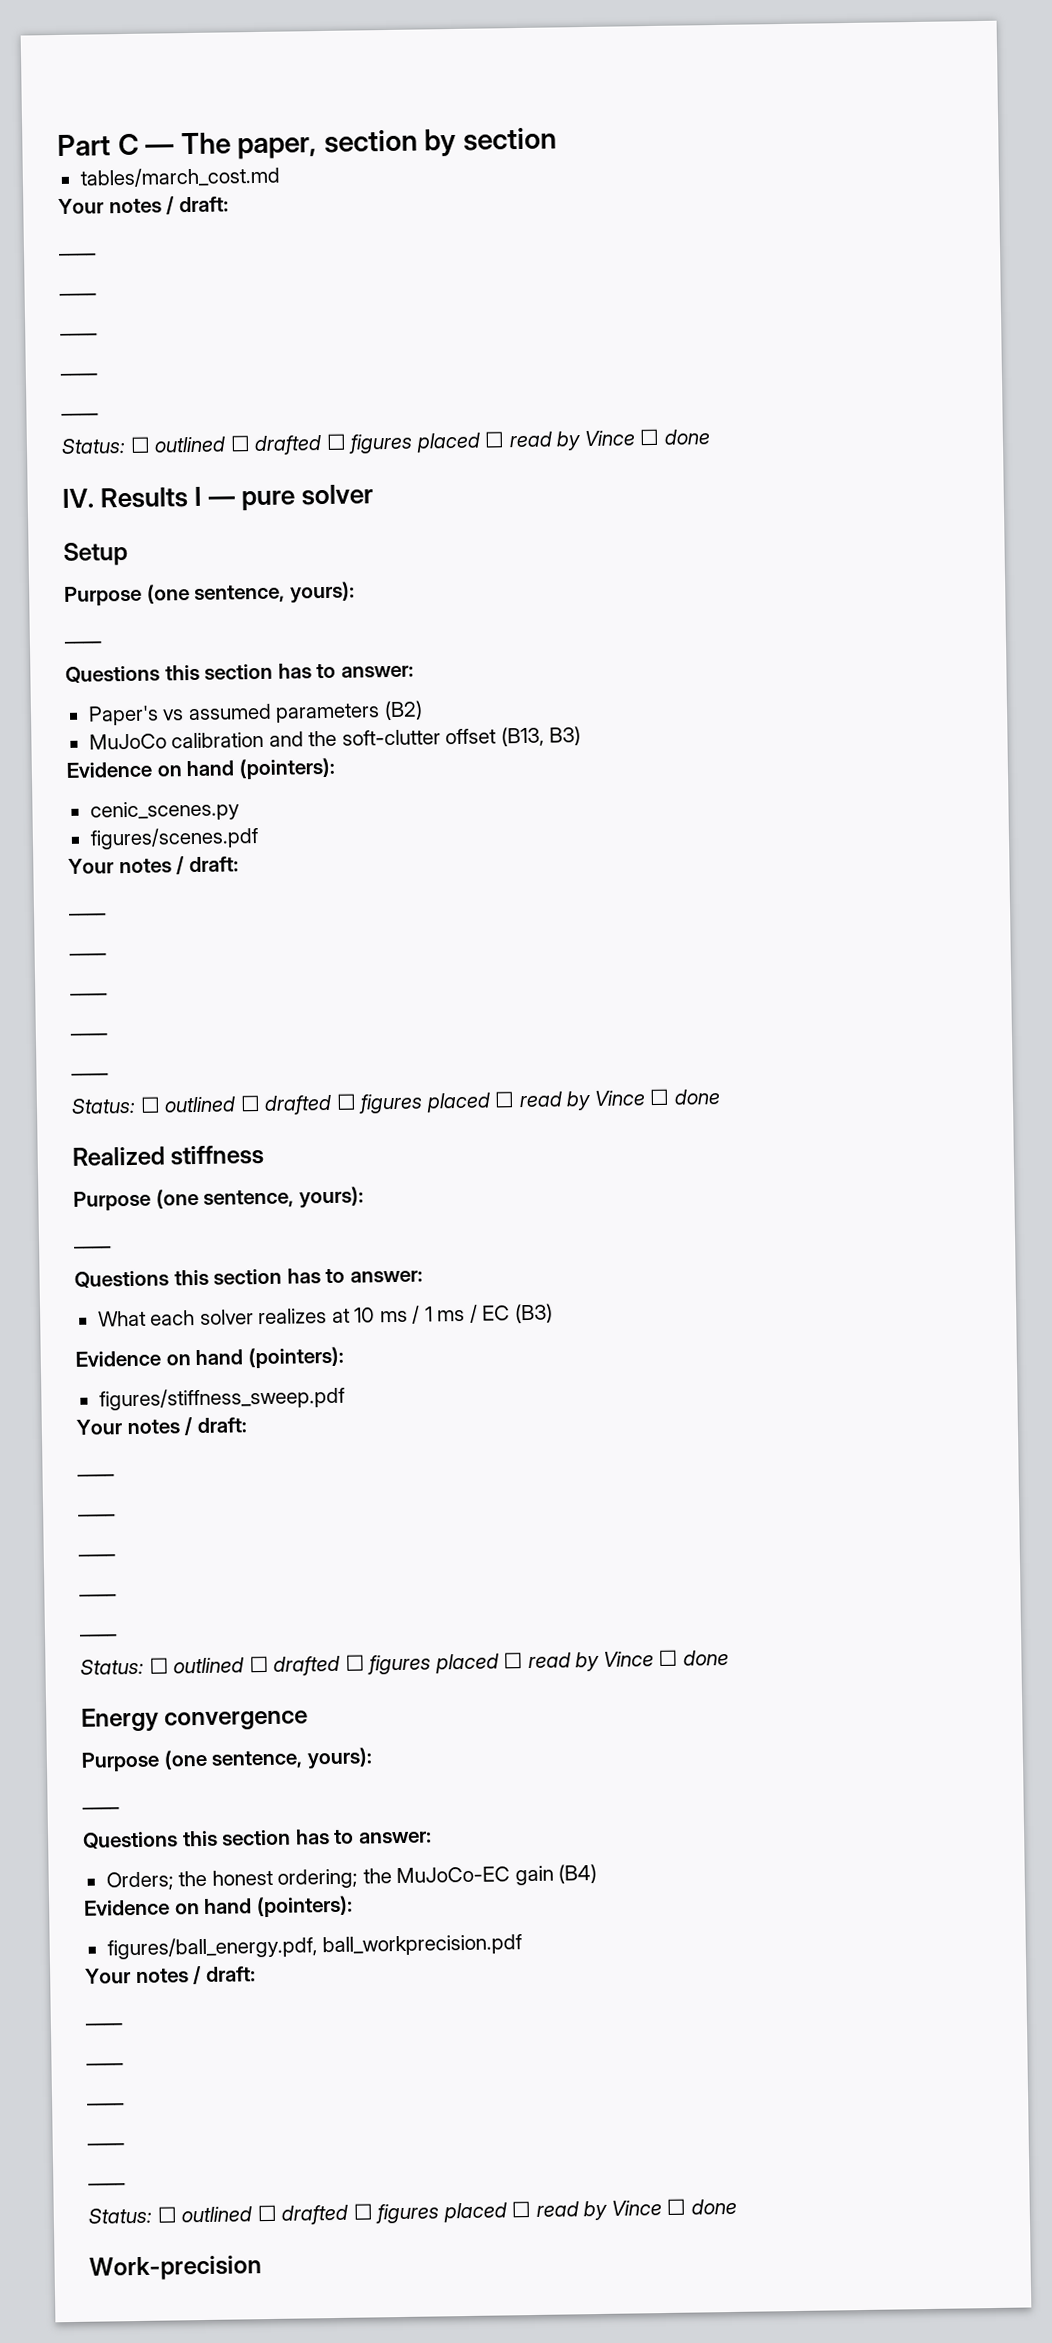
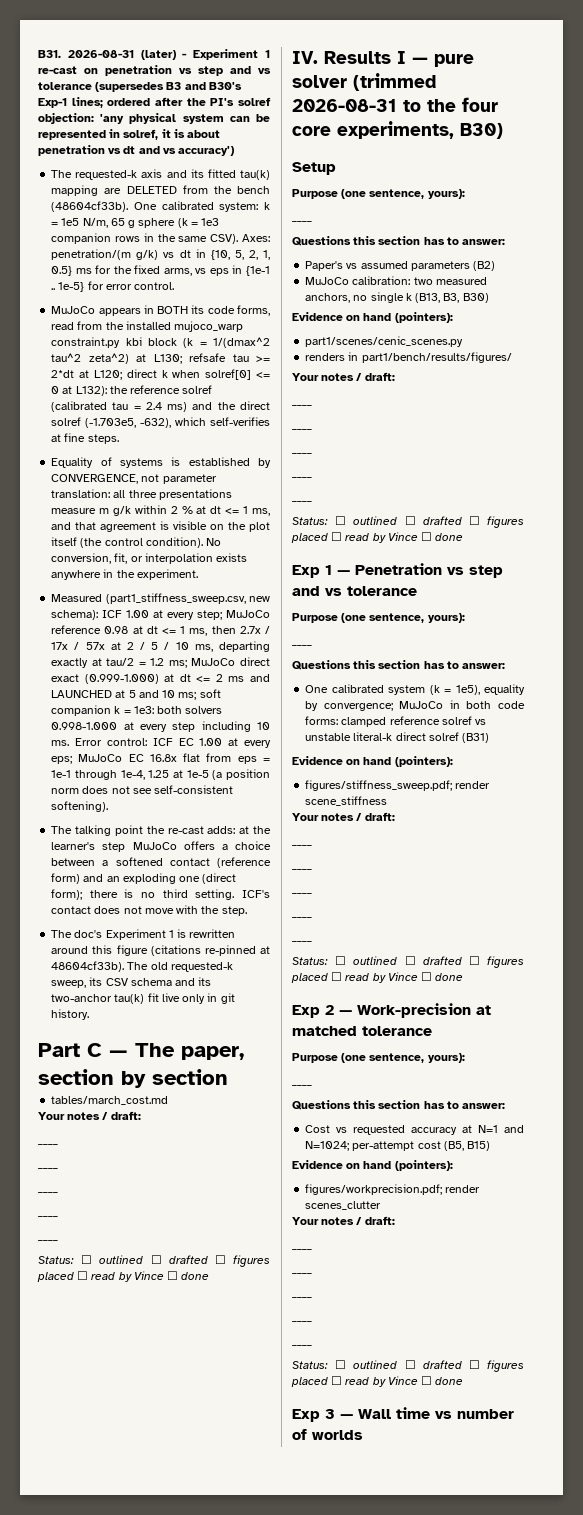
(57, 145) none -> [38,49,271,60] [38,65,271,76] [38,82,242,92] [38,97,271,108] [38,113,270,124] [38,129,221,140] [38,145,235,156] [51,169,270,180] [51,185,270,196] [51,201,270,212] [51,218,220,228] [51,233,270,244] [51,249,270,260] [51,265,270,276] [51,281,175,292] [51,305,270,316] [51,321,244,332] [51,337,271,348] [51,353,270,364] [51,369,270,380] [51,385,213,396] [51,401,270,412] [51,417,270,428] [51,433,119,444] [51,457,271,468] [51,474,217,484] [51,489,232,500] [51,505,270,516] [51,521,270,532] [51,537,222,548] [51,553,248,564] [51,569,198,580] [51,593,270,604] [51,610,270,620] [51,625,270,636] [51,641,271,652] [51,657,270,668] [51,674,270,684] [51,689,221,700] [51,705,223,716] [51,721,270,732] [51,738,271,748] [51,753,270,764] [51,769,270,780] [51,785,234,794] [51,801,109,812] [51,825,271,836] [51,841,271,852] [51,857,271,868] [51,873,237,884] [51,889,270,900] [51,905,247,916] [51,929,236,940] [51,945,270,956] [51,961,233,972] [51,977,212,988] [51,993,235,1004] [51,1009,90,1020] B31. 2026-08-31 (later) - Experiment 1 re-cast on penetration vs step and vs tolerance (supersedes B3 and B30's Exp-1 lines; ordered after the PI's solref objection: 'any physical system can be represented in solref, it is about penetration vs dt and vs accuracy') // The requested-k axis and its fitted tau(k) mapping are DELETED from the bench (48604cf33b). One calibrated system: k = 1e5 N/m, 65 g sphere (k = 1e3 companion rows in the same CSV). Axes: penetration/(m g/k) vs dt in {10, 5, 2, 1, 0.5} ms for the fixed arms, vs eps in {1e-1 .. 1e-5} for error control. // MuJoCo appears in BOTH its code forms, read from the installed mujoco_warp constraint.py kbi block (k = 1/(dmax^2 tau^2 zeta^2) at L130; refsafe tau >= 2*dt at L120; direct k when solref[0] <= 0 at L132): the reference solref (calibrated tau = 2.4 ms) and the direct solref (-1.703e5, -632), which self-verifies at fine steps. // Equality of systems is established by CONVERGENCE, not parameter translation: all three presentations measure m g/k within 2 % at dt <= 1 ms, and that agreement is visible on the plot itself (the control condition). No conversion, fit, or interpolation exists anywhere in the experiment. // Measured (part1_stiffness_sweep.csv, new schema): ICF 1.00 at every step; MuJoCo reference 0.98 at dt <= 1 ms, then 2.7x / 17x / 57x at 2 / 5 / 10 ms, departing exactly at tau/2 = 1.2 ms; MuJoCo direct exact (0.999-1.000) at dt <= 2 ms and LAUNCHED at 5 and 10 ms; soft companion k = 1e3: both solvers 0.998-1.000 at every step including 10 ms. Error control: ICF EC 1.00 at every eps; MuJoCo EC 16.8x flat from eps = 1e-1 through 1e-4, 1.25 at 1e-5 (a position norm does not see self-consistent softening). // The talking point the re-cast adds: at the learner's step MuJoCo offers a choice between a softened contact (reference form) and an exploding one (direct form); there is no third setting. ICF's contact does not move with the step. // The doc's Experiment 1 is rewritten around this figure (citations re-pinned at 48604cf33b). The old requested-k sweep, its CSV schema and its two-anchor tau(k) fit live only in git history. //
(374, 495) none -> [353,73,436,91] [292,97,498,112] [292,121,503,139] (trimmed 2026-08-31 to the four core experiments, B30)
[171,726,582,749] [66,757,336,780] [89,800,240,822] [89,827,259,850] calibration and the soft-clutter offset (B13, B3) // Evidence on hand (pointers): // cenic_scenes.py // figures/scenes.pdf -> [352,276,487,285] [305,292,489,303] [292,312,453,323] [305,336,464,347] [305,352,512,363] calibration: two measured anchors, no single k (B13, B3, B30) // Evidence on hand (pointers): // part1/scenes/cenic_scenes.py // renders in part1/bench/results/figures/
[72,1144,265,1166] Realized stiffness -> [292,563,503,578] [292,586,417,596] Exp 1 — Penetration vs step and vs tolerance
[97,1303,553,1327] [75,1346,344,1369] [98,1386,345,1411] What each solver realizes at 10 ms / 1 ms / EC (B3) // Evidence on hand (pointers): // figures/stiffness_sweep.pdf -> [305,684,525,695] [305,700,525,711] [305,716,487,727] [305,732,490,743] [292,756,453,767] [305,780,491,791] [305,796,388,806] One calibrated system (k = 1e5), equality by convergence; MuJoCo in both code forms: clamped reference solref vs unstable literal-k direct solref (B31) // Evidence on hand (pointers): // figures/stiffness_sweep.pdf; render scene_stiffness
[81,1707,309,1732] Energy convergence -> [292,1003,491,1018] [292,1026,432,1036] Exp 2 — Work-precision at matched tolerance
[105,1863,598,1891] [84,1895,353,1918] [106,1934,523,1960] Orders; the honest ordering; the MuJoCo-EC gain (B4) // Evidence on hand (pointers): // figures/ball_energy.pdf, ball_workprecision.pdf -> [305,1125,524,1135] [305,1141,491,1151] [292,1160,453,1171] [305,1184,481,1195] [305,1201,382,1210] Cost vs requested accuracy at N=1 and N=1024; per-attempt cost (B5, B15) // Evidence on hand (pointers): // figures/workprecision.pdf; render scenes_clutter
[89,2255,262,2281] Work-precision -> [292,1407,514,1422] [292,1429,363,1440] Exp 3 — Wall time vs number of worlds

